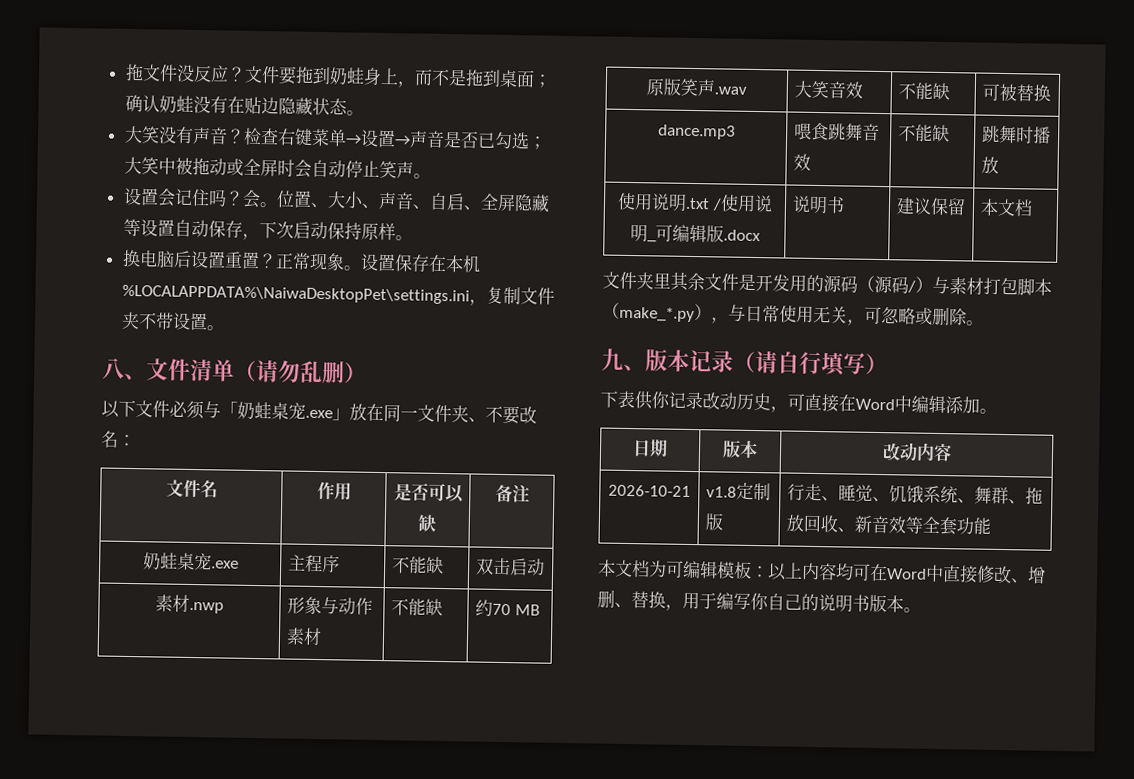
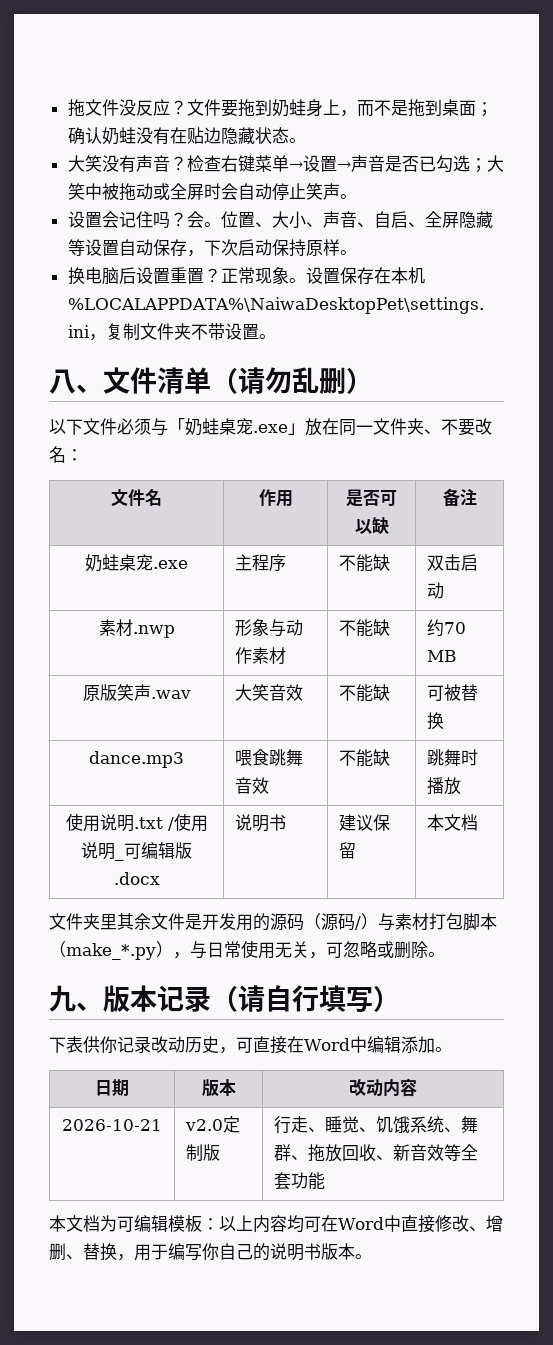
[706,486,738,498] v1.8 -> [185,1119,224,1131] v2.0

